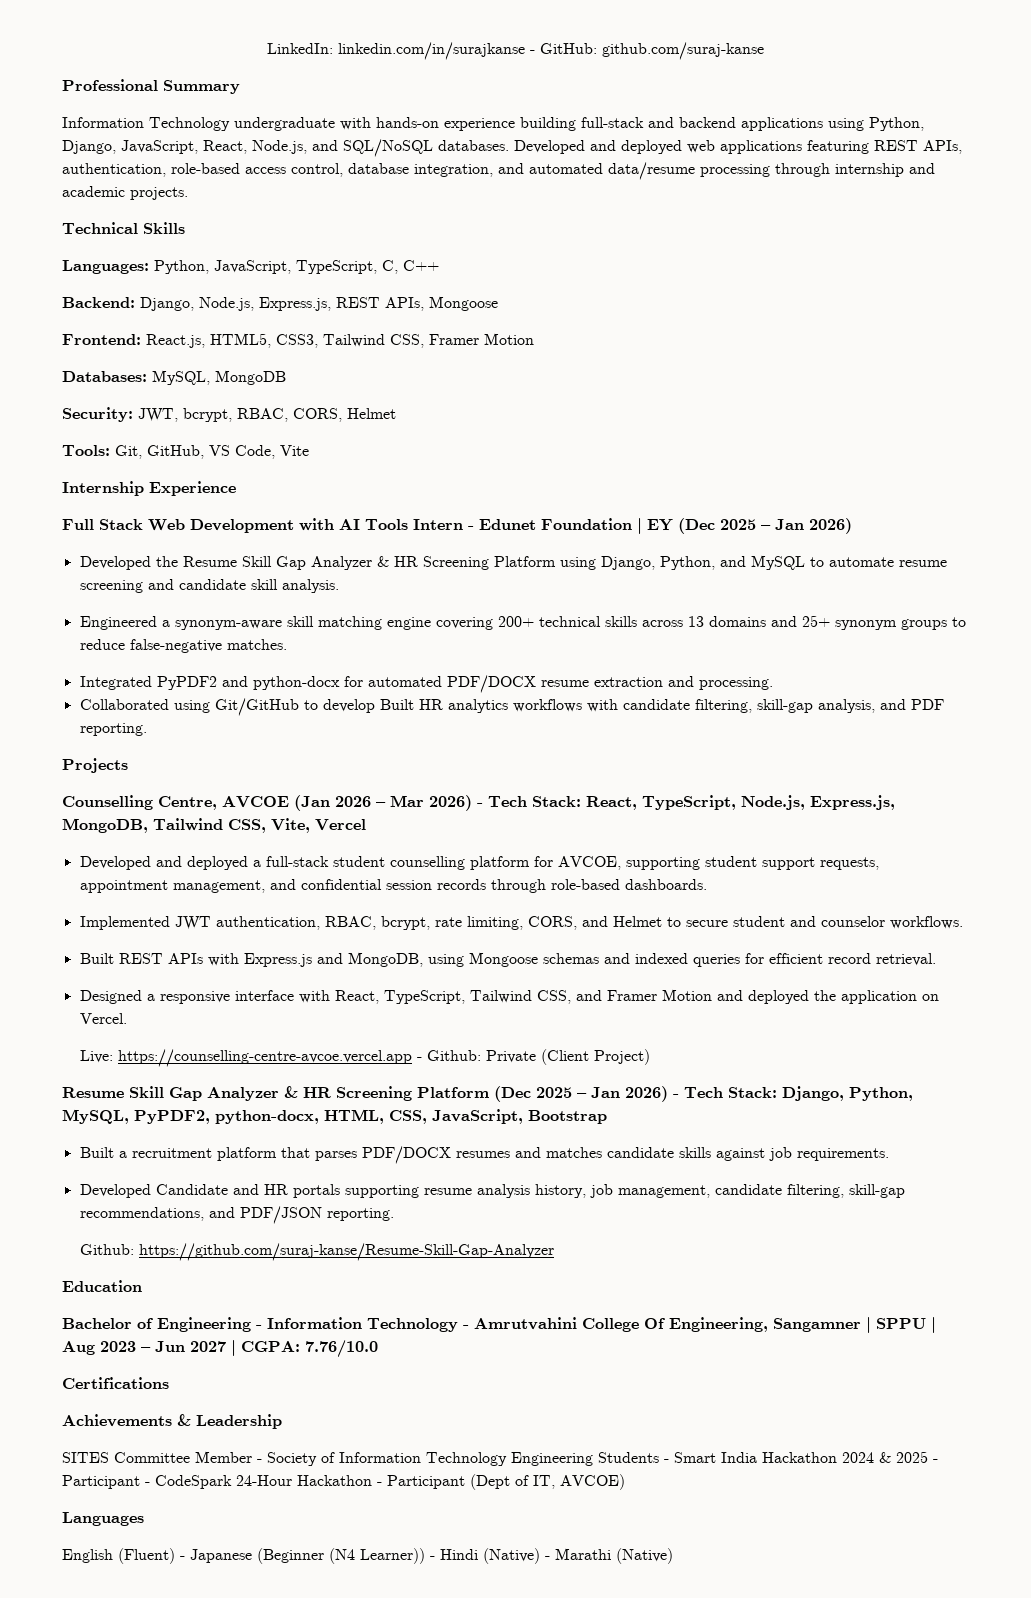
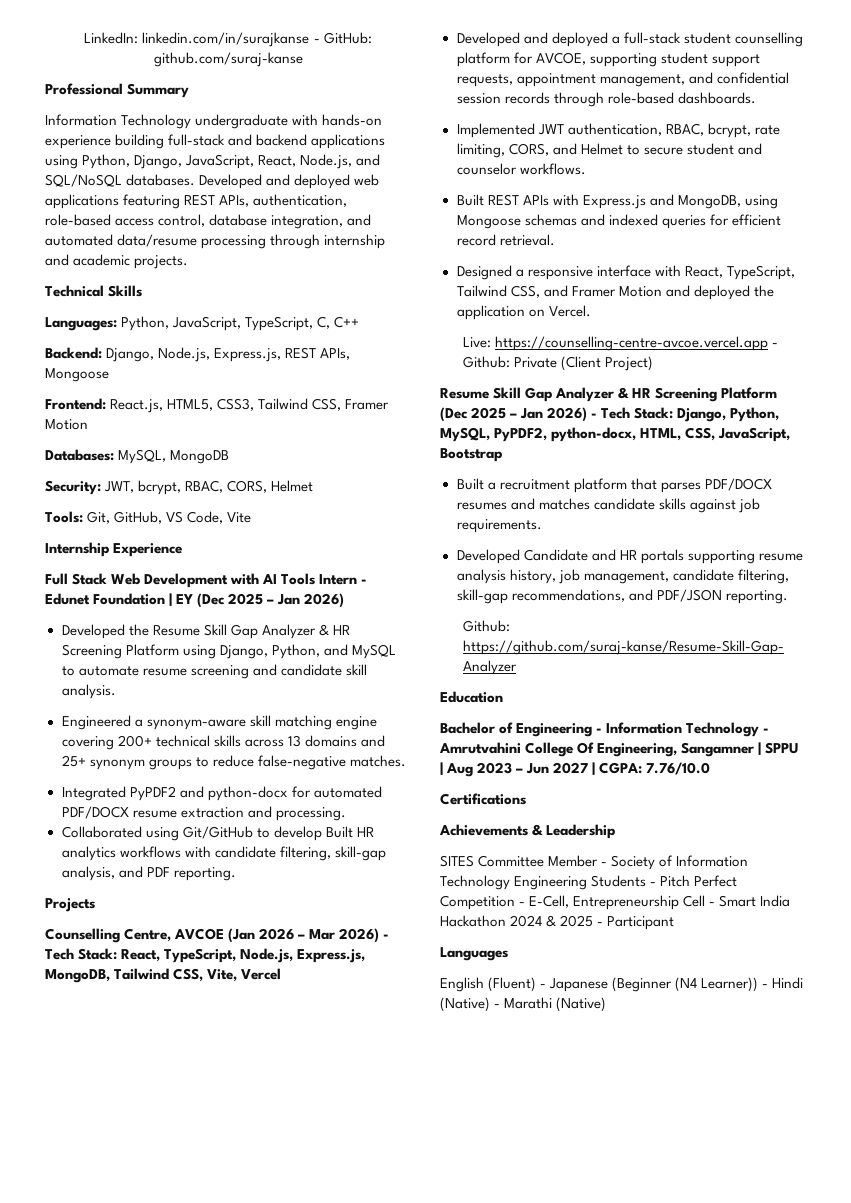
(669, 1461) none -> [660,875,738,887] [440,895,716,910] Pitch Perfect Competition - E-Cell, Entrepreneurship Cell -
[145,1474,625,1490] - CodeSpark 24-Hour Hackathon - Participant (Dept of IT, AVCOE) -> (675, 923) none

